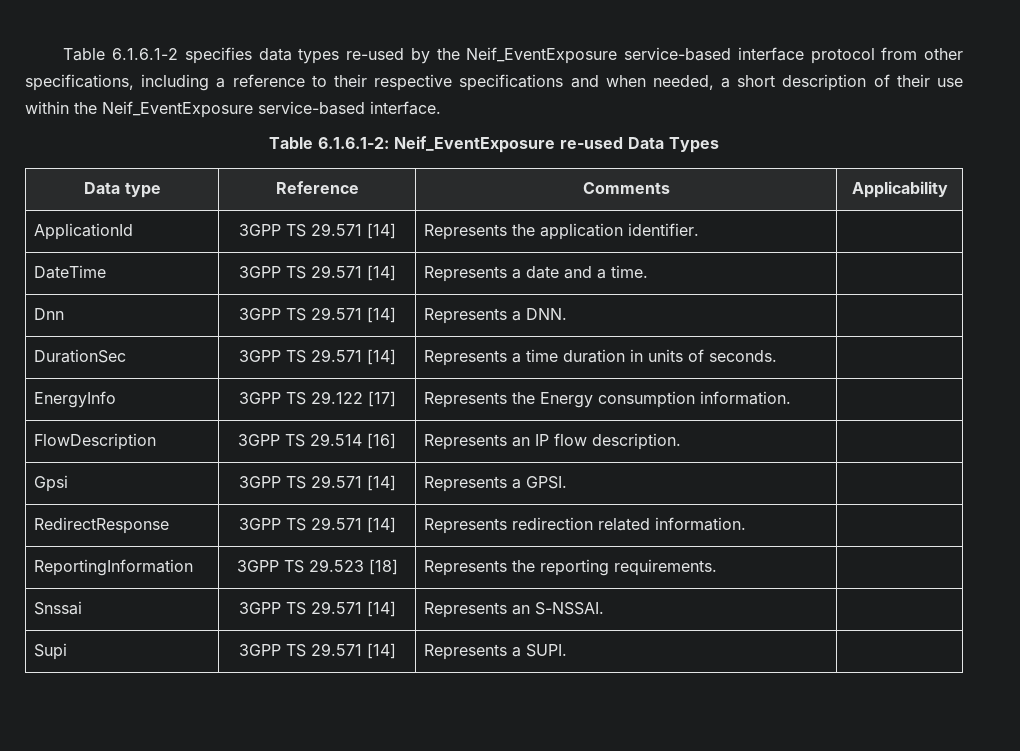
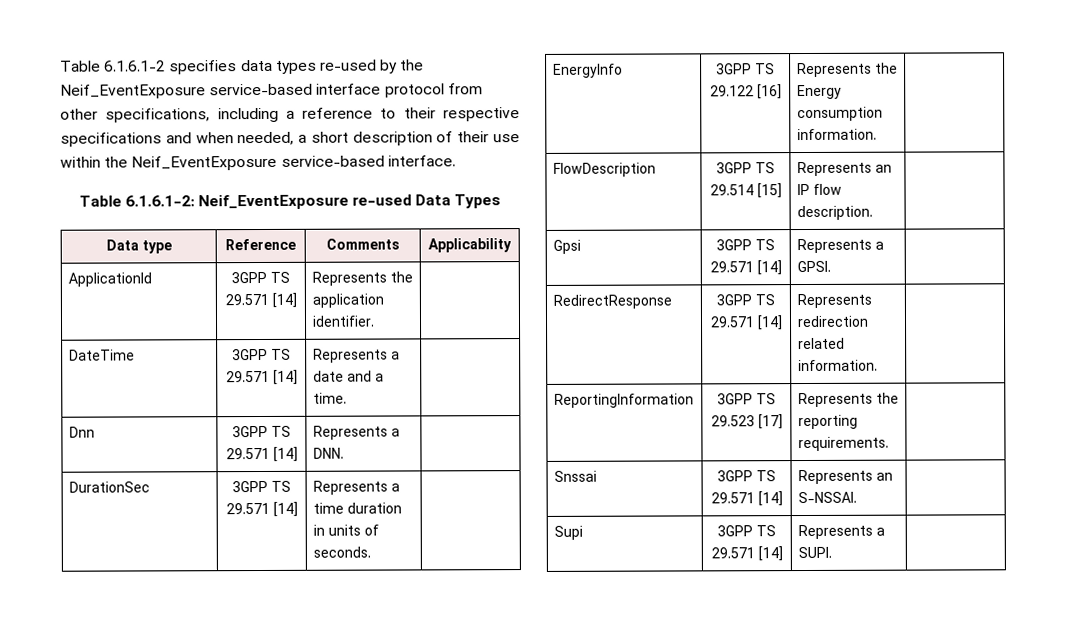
[367,391,396,407] [17] -> [756,84,782,100] [16]
[367,433,396,449] [16] -> [756,183,782,199] [15]
[368,559,398,575] [18] -> [757,414,783,430] [17]

